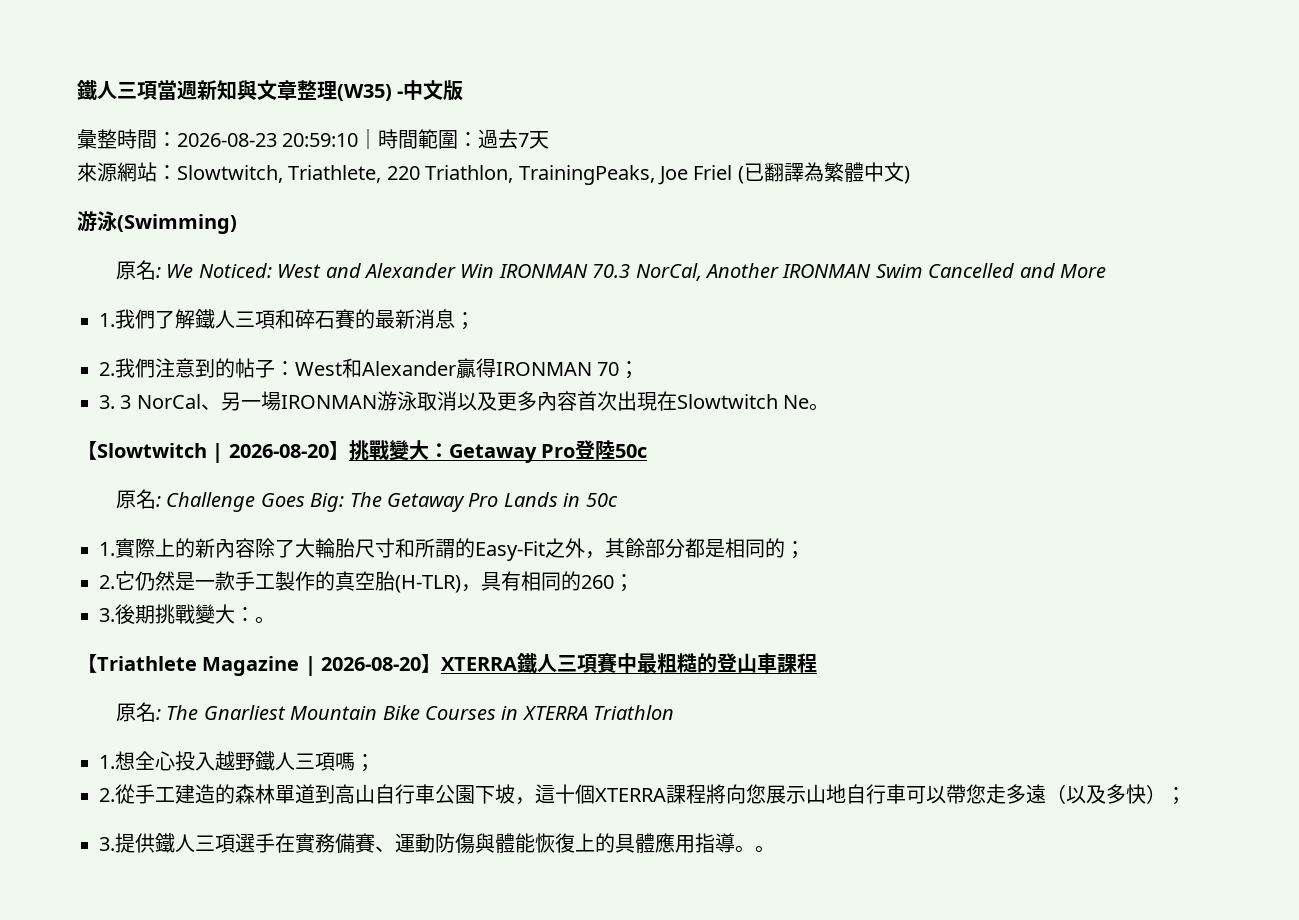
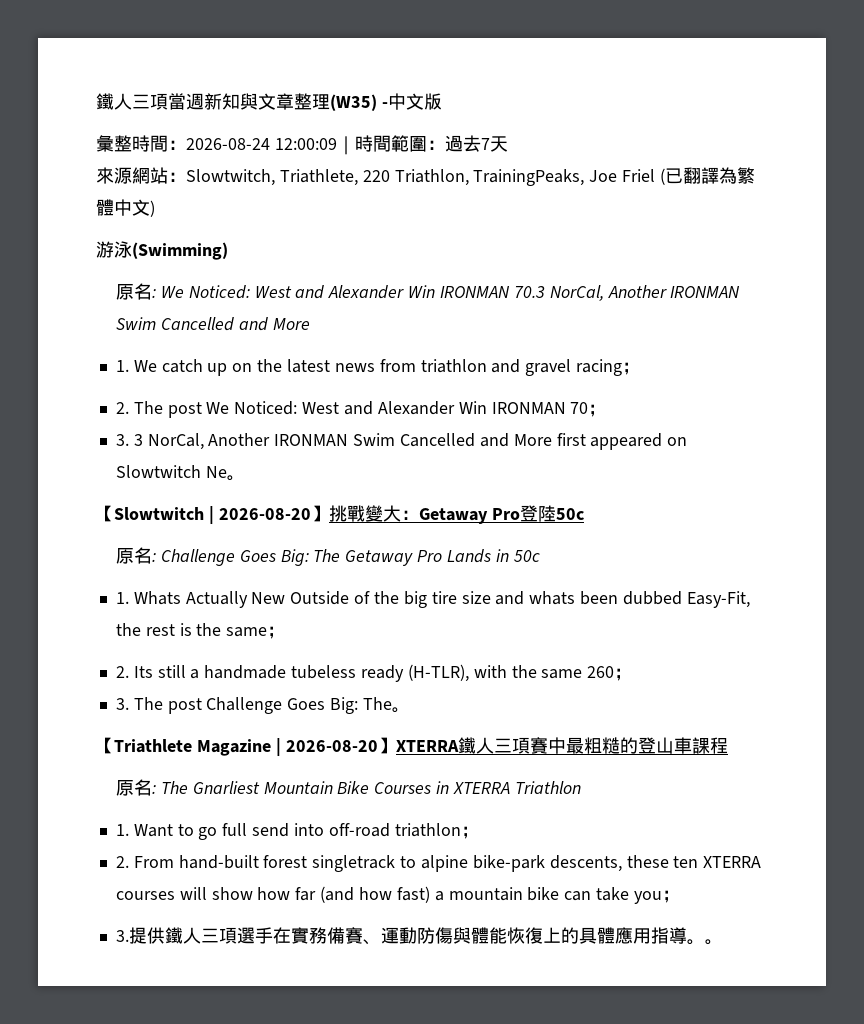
[177,133,359,147] 2026-08-23 20:59:10 -> [186,138,337,150] 2026-08-24 12:00:09
[115,309,475,330] [99,358,496,379] 我們了解鐵人三項和碎石賽的最新消息； // 2.我們注意到的帖子：West和Alexander贏得 -> [133,359,641,376] [115,401,487,418] We catch up on the latest news from triathlon and gravel racing； // 2. The post We Noticed: West and Alexander Win
[136,391,677,411] NorCal、另一場IRONMAN游泳取消以及更多內容首次出現在 -> [147,433,688,450] NorCal, Another IRONMAN Swim Cancelled and More first appeared on
[115,538,805,561] [99,571,634,593] [99,604,255,624] 實際上的新內容除了大輪胎尺寸和所謂的Easy-Fit之外，其餘部分都是相同的； // 2.它仍然是一款手工製作的真空胎(H-TLR)，具有相同的260； // 3.後期挑戰變大： -> [133,591,750,608] [115,623,286,639] [115,664,633,682] [115,697,392,714] Whats Actually New Outside of the big tire size and whats been dubbed Easy-Fit, the rest is the same； // 2. Its still a handmade tubeless ready (H-TLR), with the same 260； // 3. The post Challenge Goes Big: The
[115,751,375,772] [99,784,1166,805] 想全心投入越野鐵人三項嗎； // 2.從手工建造的森林單道到高山自行車公園下坡，這十個XTERRA課程將向您展示山地自行車可以帶您走多遠（以及多快） -> [133,823,479,840] [115,855,762,872] [115,886,662,904] Want to go full send into off-road triathlon； // 2. From hand-built forest singletrack to alpine bike-park descents, these ten XTERRA courses will show how far (and how fast) a mountain bike can take you

